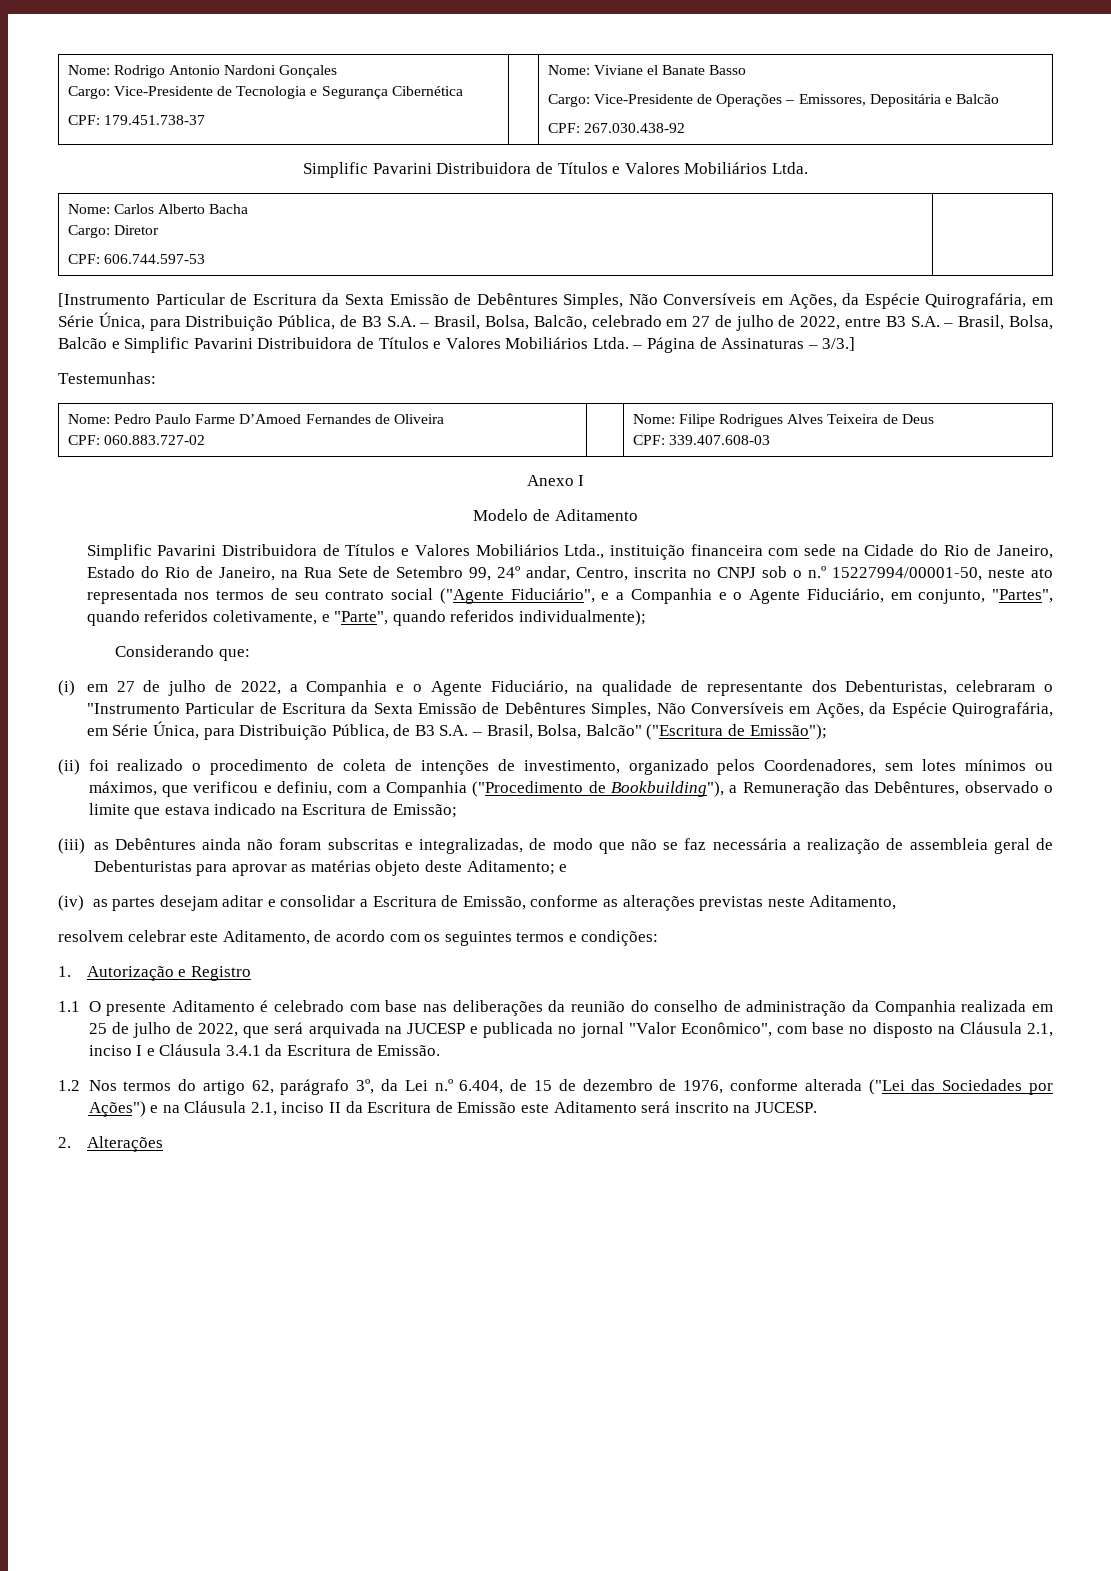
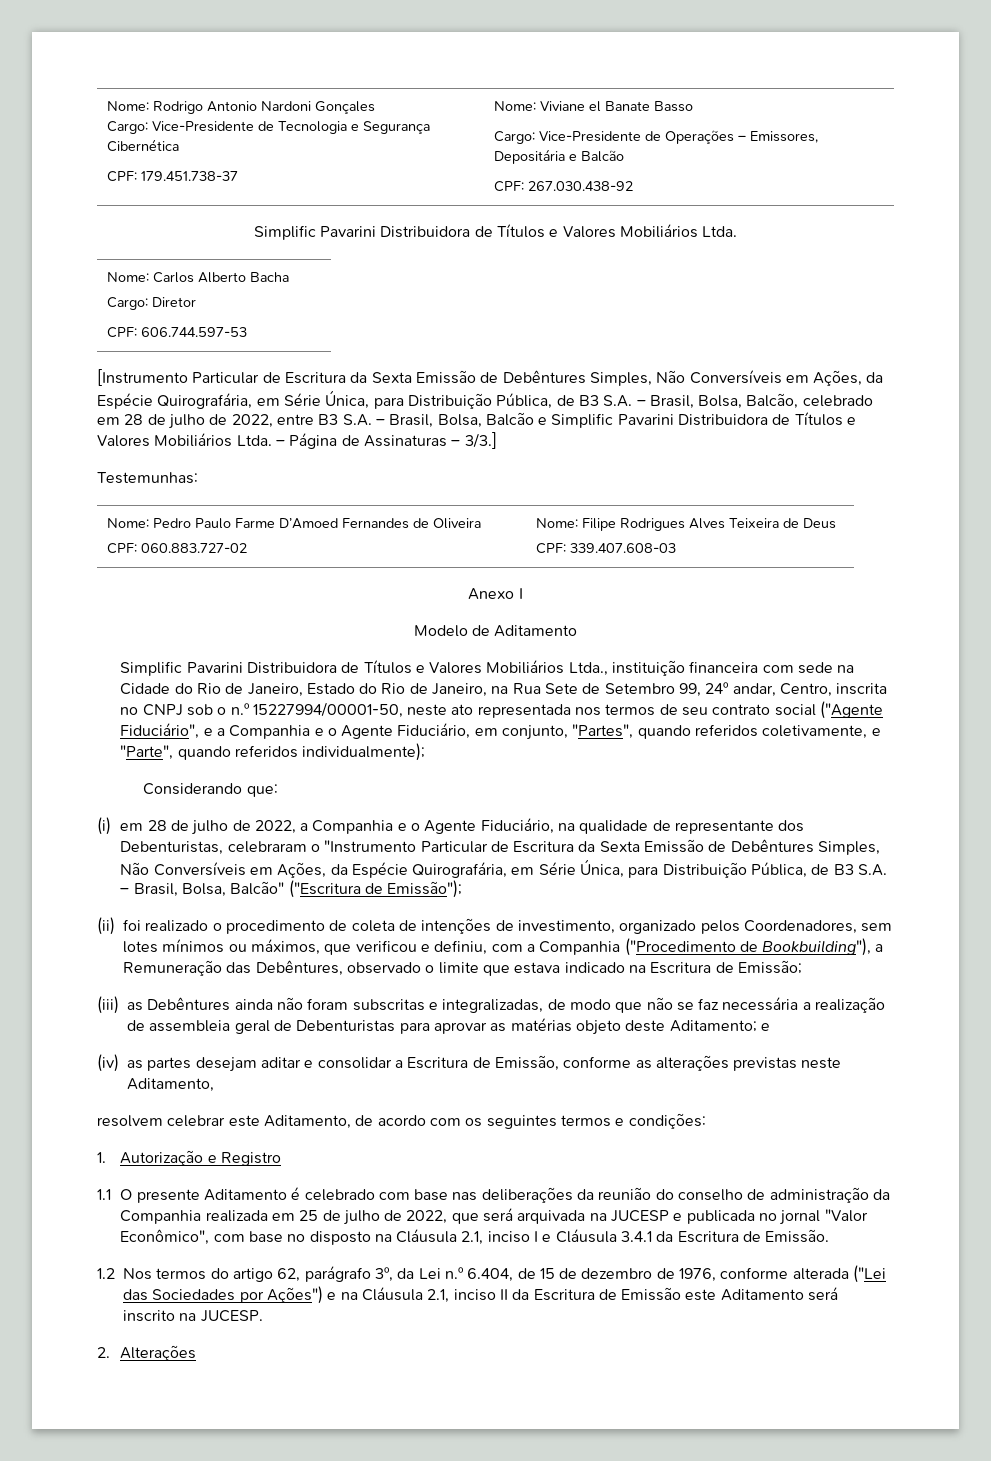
[692,316,711,327] 27 -> [124,414,144,425] 28
[116,681,135,692] 27 -> [147,820,167,831] 28

